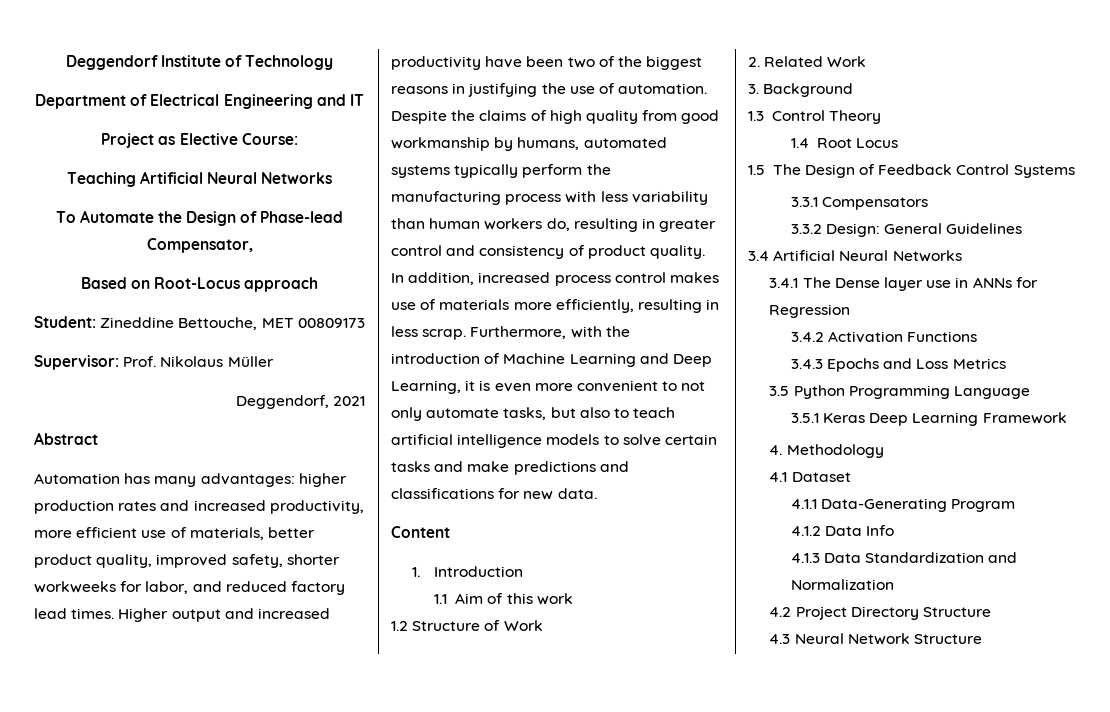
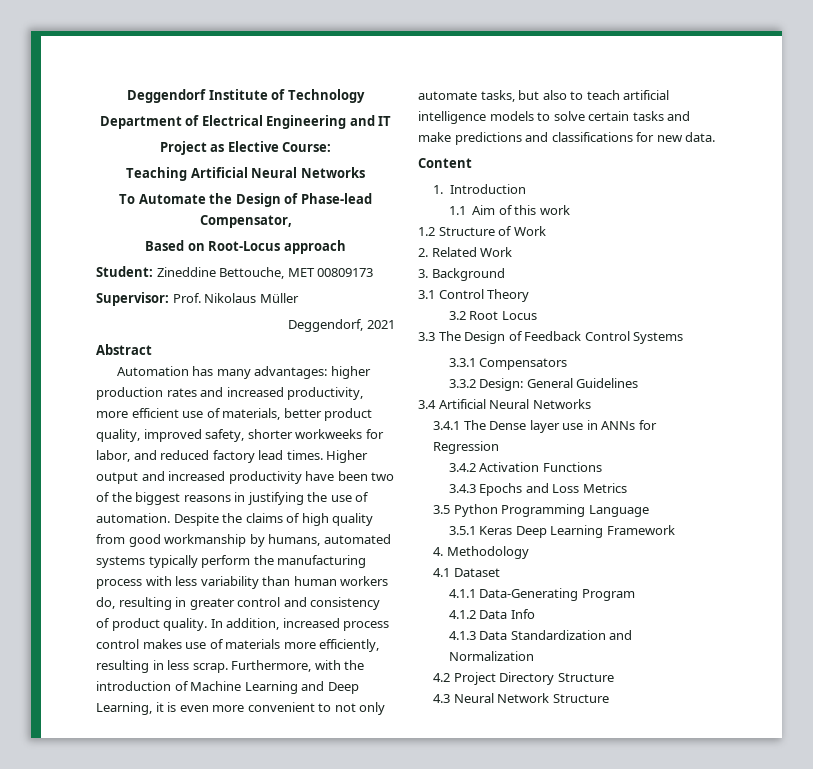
[748,111,764,121] 1.3 -> [418,290,435,299] 3.1
[790,138,809,148] 1.4 -> [448,311,466,320] 3.2
[748,165,765,175] 1.5 -> [418,332,435,341] 3.3

